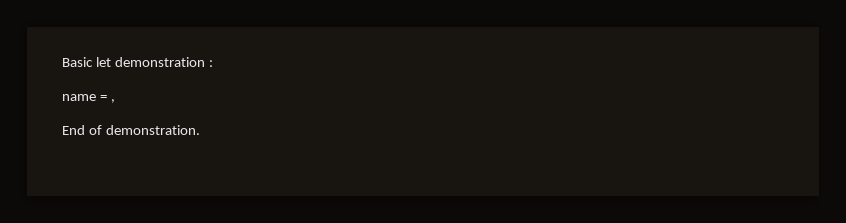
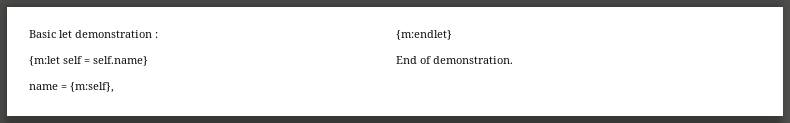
(213, 63) none -> [29,56,148,66] // {m:let self = self.name}
[110,99,115,103] , -> [70,82,114,93] [396,30,452,40] {m:self}, // {m:endlet}

